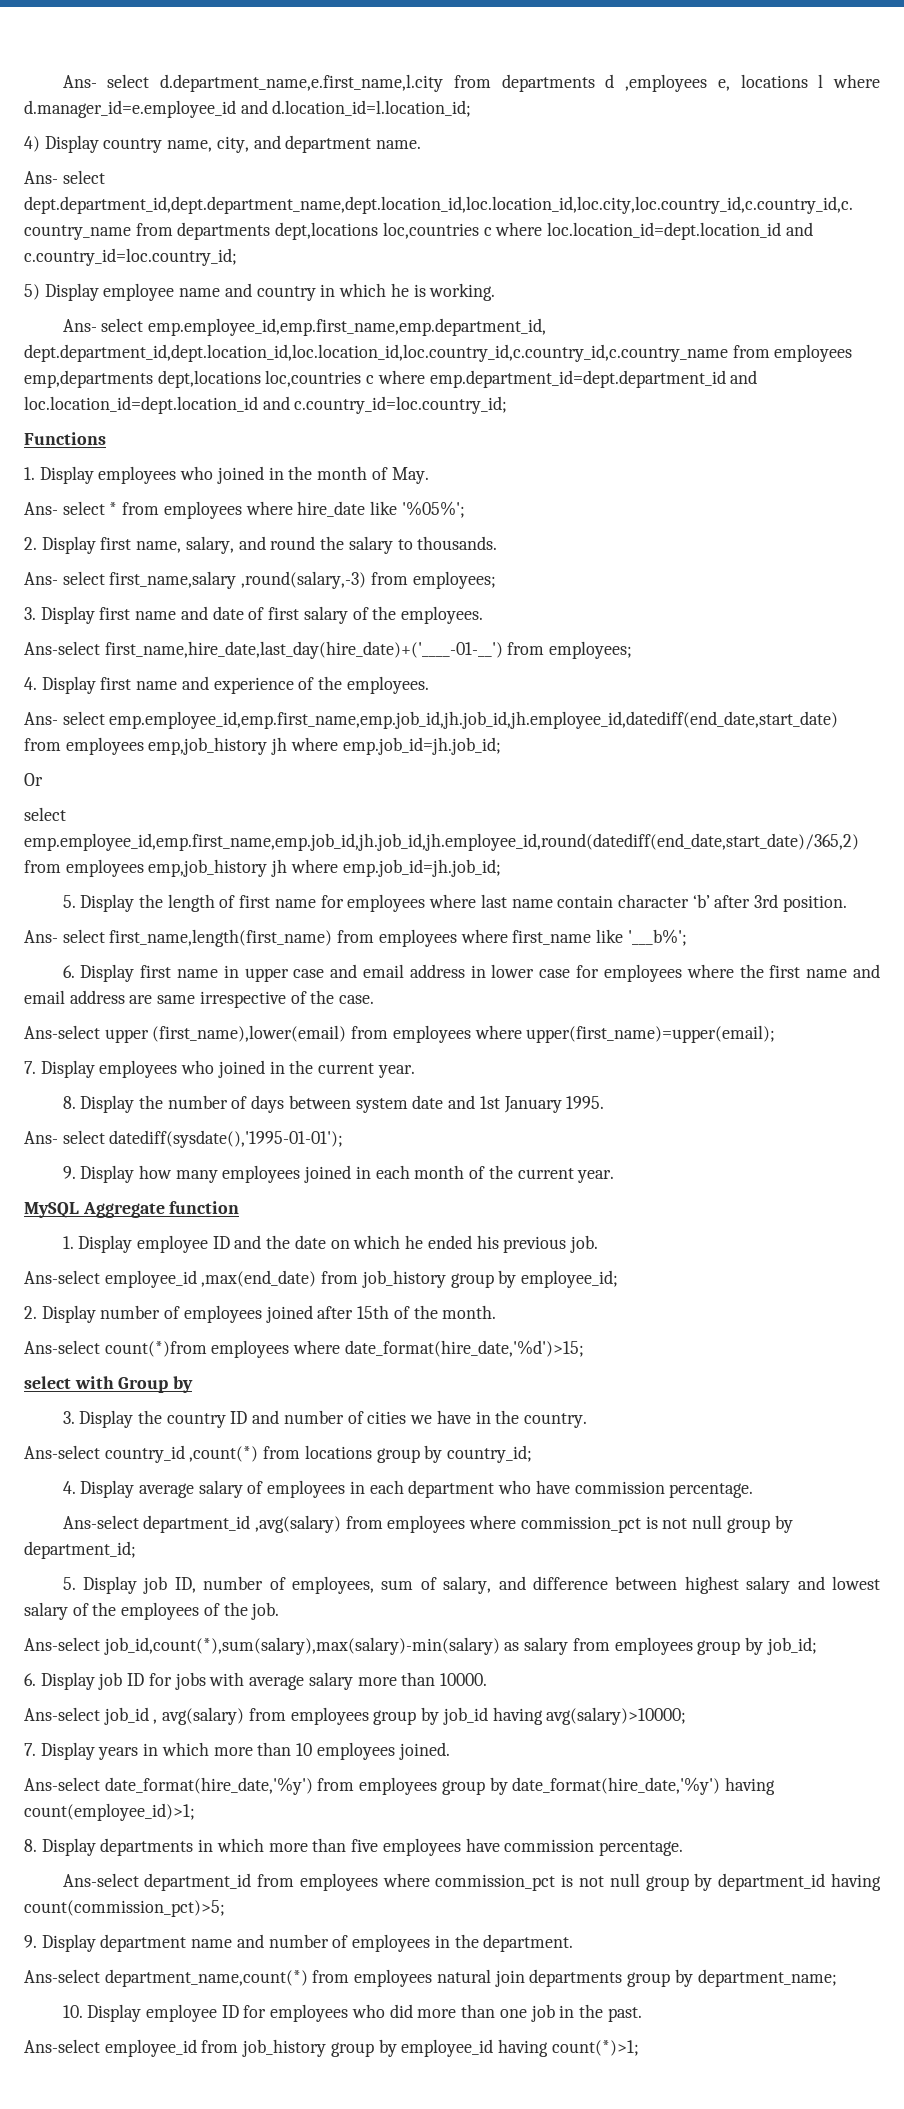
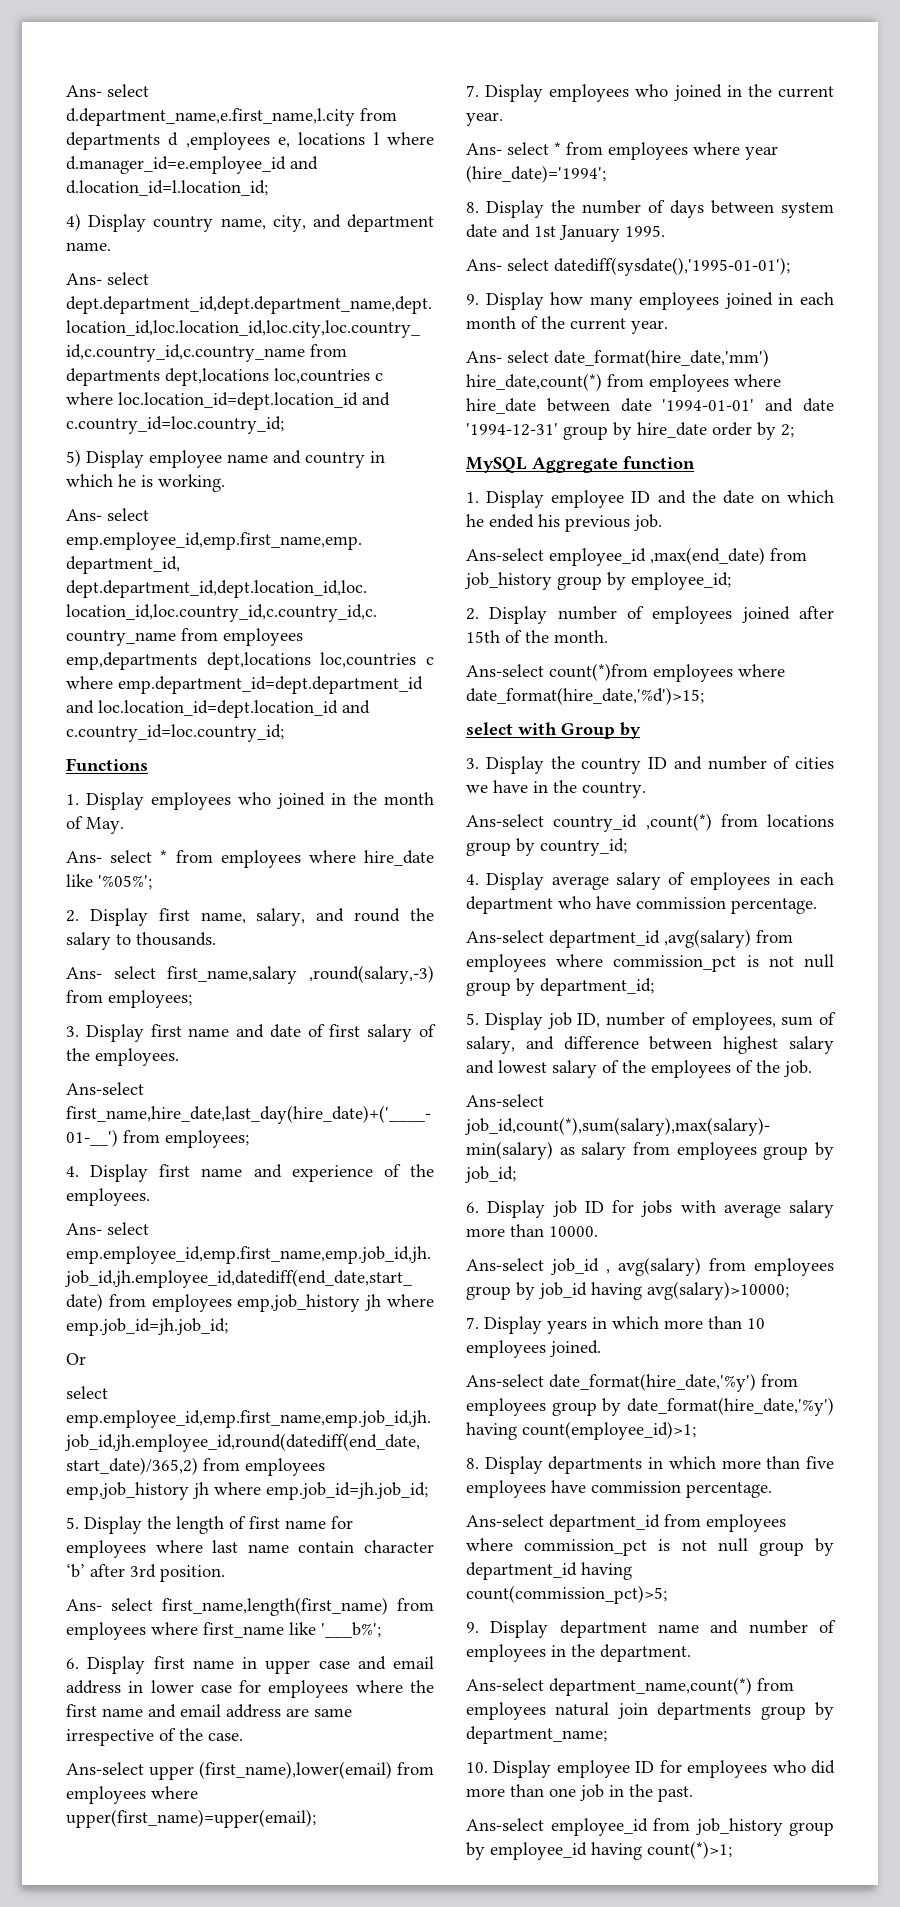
(415, 1071) none -> [466,142,778,160] [466,165,606,183] // Ans- select * from employees where year (hire_date)='1994';
(615, 1176) none -> [466,349,769,367] [466,373,781,392] [466,398,834,414] [466,422,794,440] // Ans- select date_format(hire_date,'mm') hire_date,count(*) from employees where hire_date between date '1994-01-01' and date '1994-12-31' group by hire_date order by 2;

